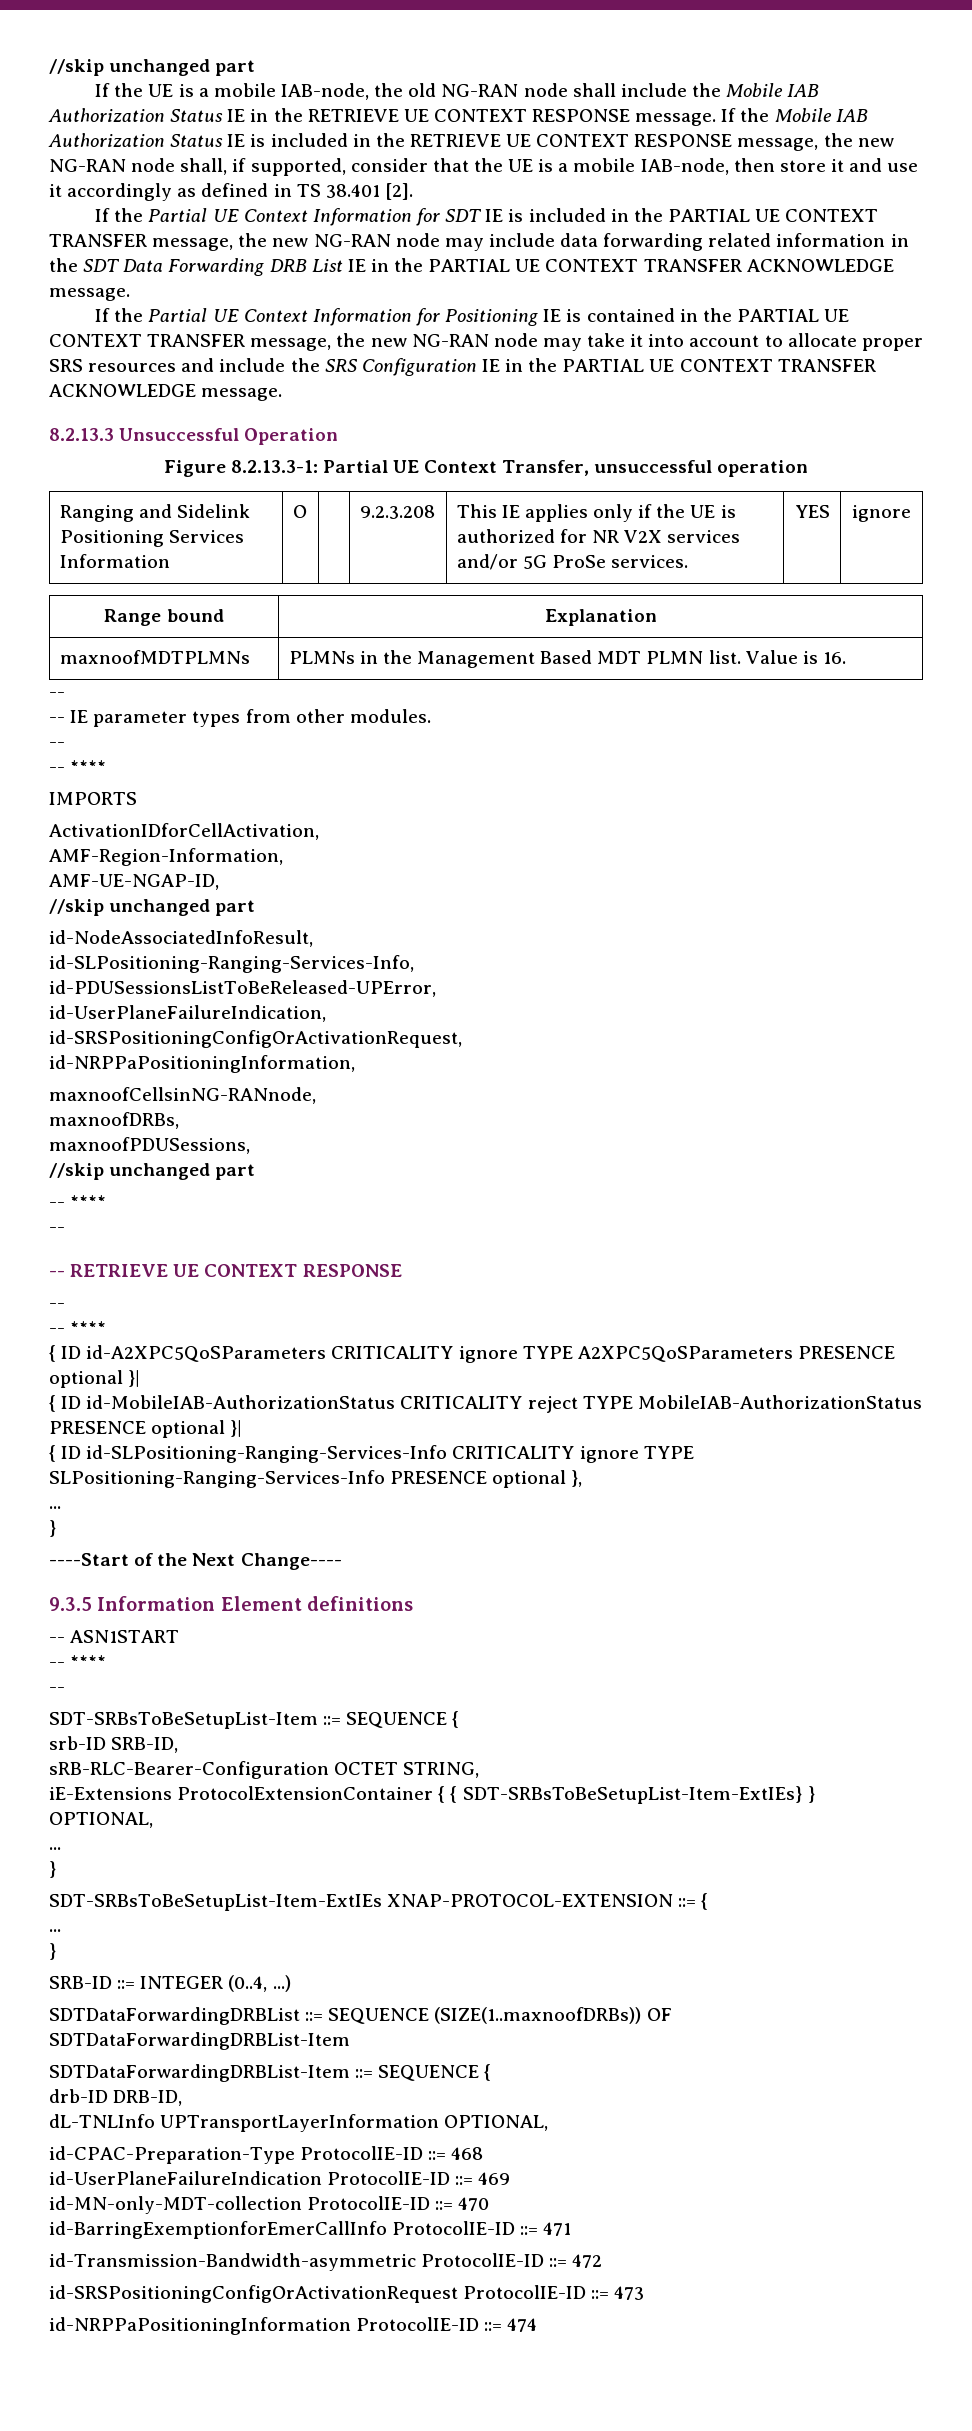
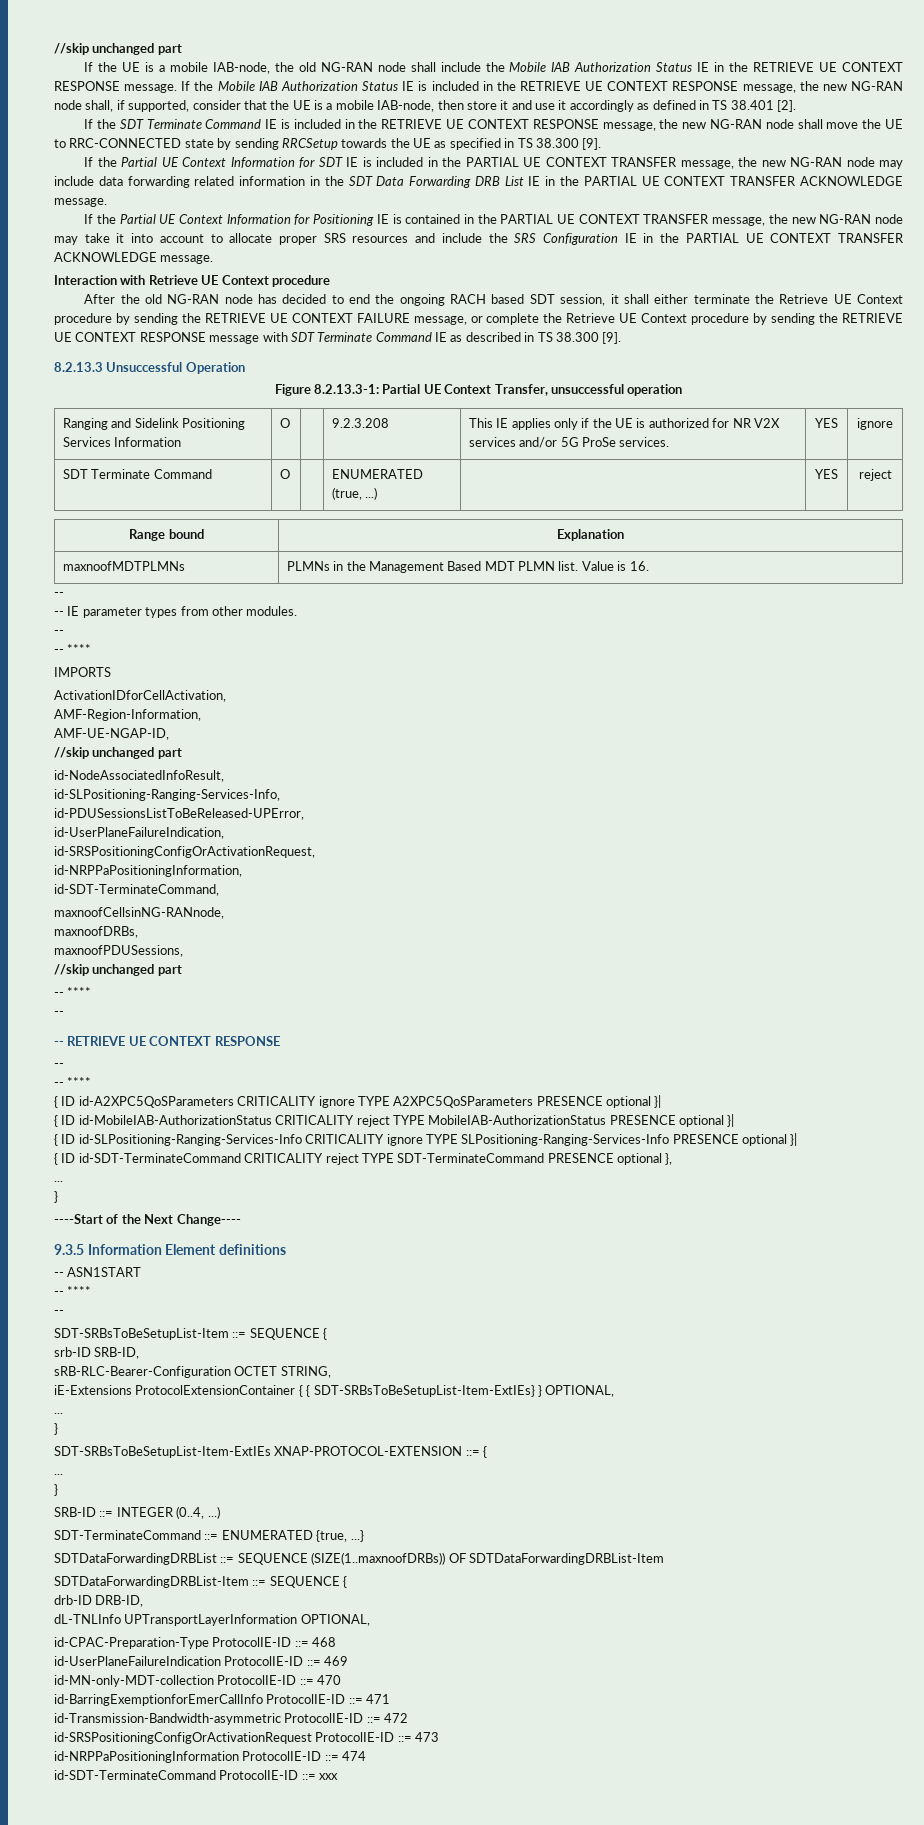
(413, 191) none -> [84,119,903,131] [54,138,602,150] // If the SDT Terminate Command IE is included in the RETRIEVE UE CONTEXT RESPONSE message, the new NG-RAN node shall move the UE to RRC-CONNECTED state by sending RRCSetup towards the UE as specified in TS 38.300 [9].
(283, 394) none -> [54,275,330,287] [84,294,904,306] [54,313,903,325] [54,332,622,344] // Interaction with Retrieve UE Context procedure // After the old NG-RAN node has decided to end the ongoing RACH based SDT session, it shall either terminate the Retrieve UE Context procedure by sending the RETRIEVE UE CONTEXT FAILURE message, or complete the Retrieve UE Context procedure by sending the RETRIEVE UE CONTEXT RESPONSE message with SDT Terminate Command IE as described in TS 38.300 [9].
(911, 513) none -> [62,469,212,479] [279,469,290,479] [331,469,423,479] [331,487,378,500] [815,469,838,479] [858,469,892,481] // SDT Terminate Command | O | | ENUMERATED (true, ...) | | YES | reject
(355, 1064) none -> [54,884,219,896] // id-SDT-TerminateCommand,
(567, 1479) none -> [790,1133,798,1146] [54,1153,662,1165] }| // { ID id-SDT-TerminateCommand CRITICALITY reject TYPE SDT-TerminateCommand PRESENCE optional
(291, 1983) none -> [54,1530,364,1542] // SDT-TerminateCommand ::= ENUMERATED {true, ...}
(538, 2325) none -> [54,1770,339,1780] // id-SDT-TerminateCommand ProtocolIE-ID ::= xxx

